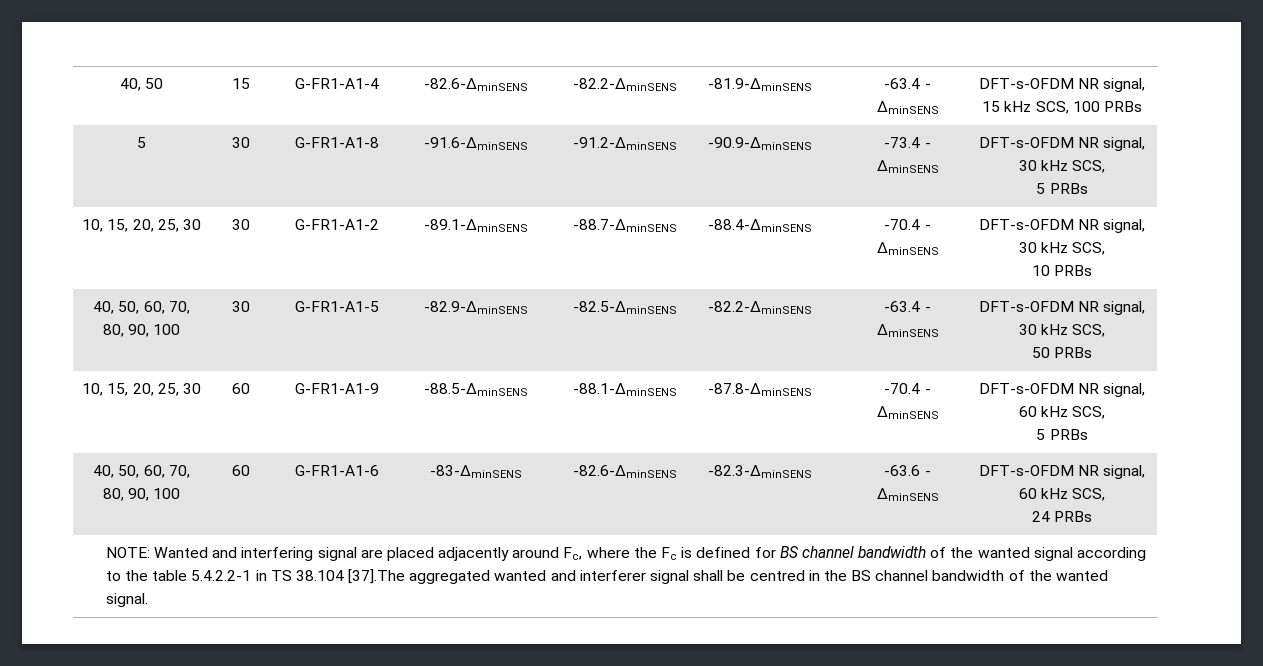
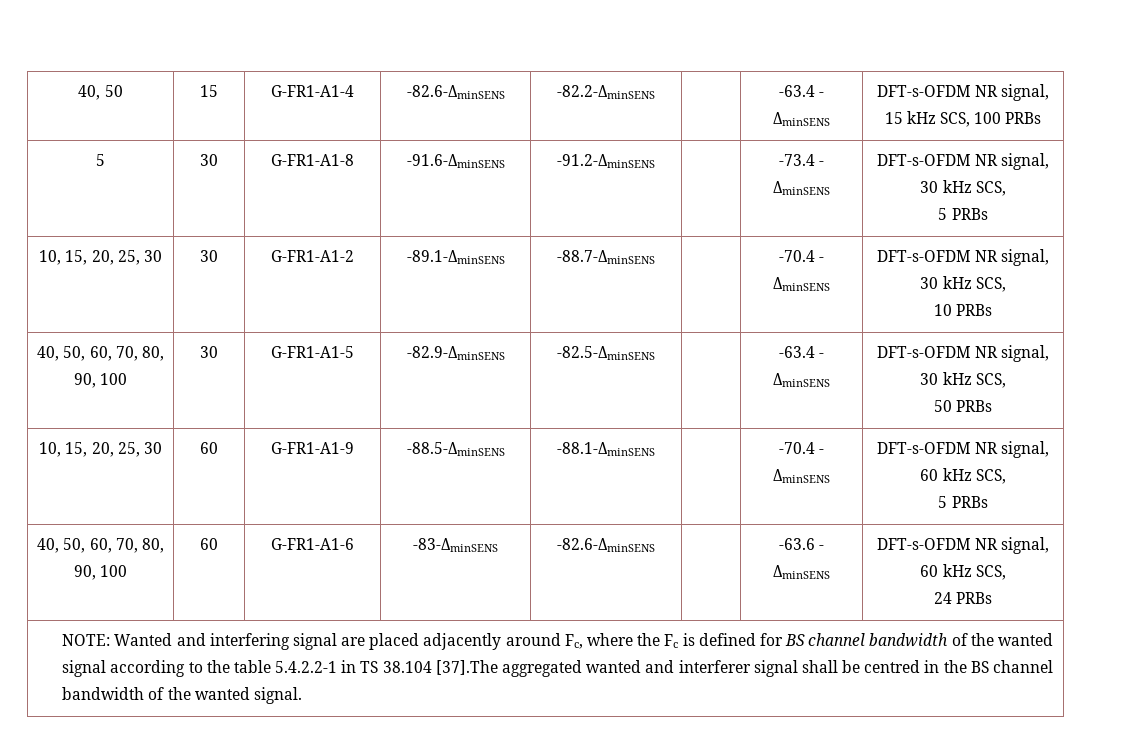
[707,78,812,91] -81.9-ΔminSENS -> (655, 92) none
[707,137,812,150] -90.9-ΔminSENS -> (655, 161) none
[707,219,812,232] -88.4-ΔminSENS -> (655, 257) none
[707,301,812,314] -82.2-ΔminSENS -> (655, 353) none
[707,383,812,396] -87.8-ΔminSENS -> (655, 449) none
[707,465,812,478] -82.3-ΔminSENS -> (655, 545) none

